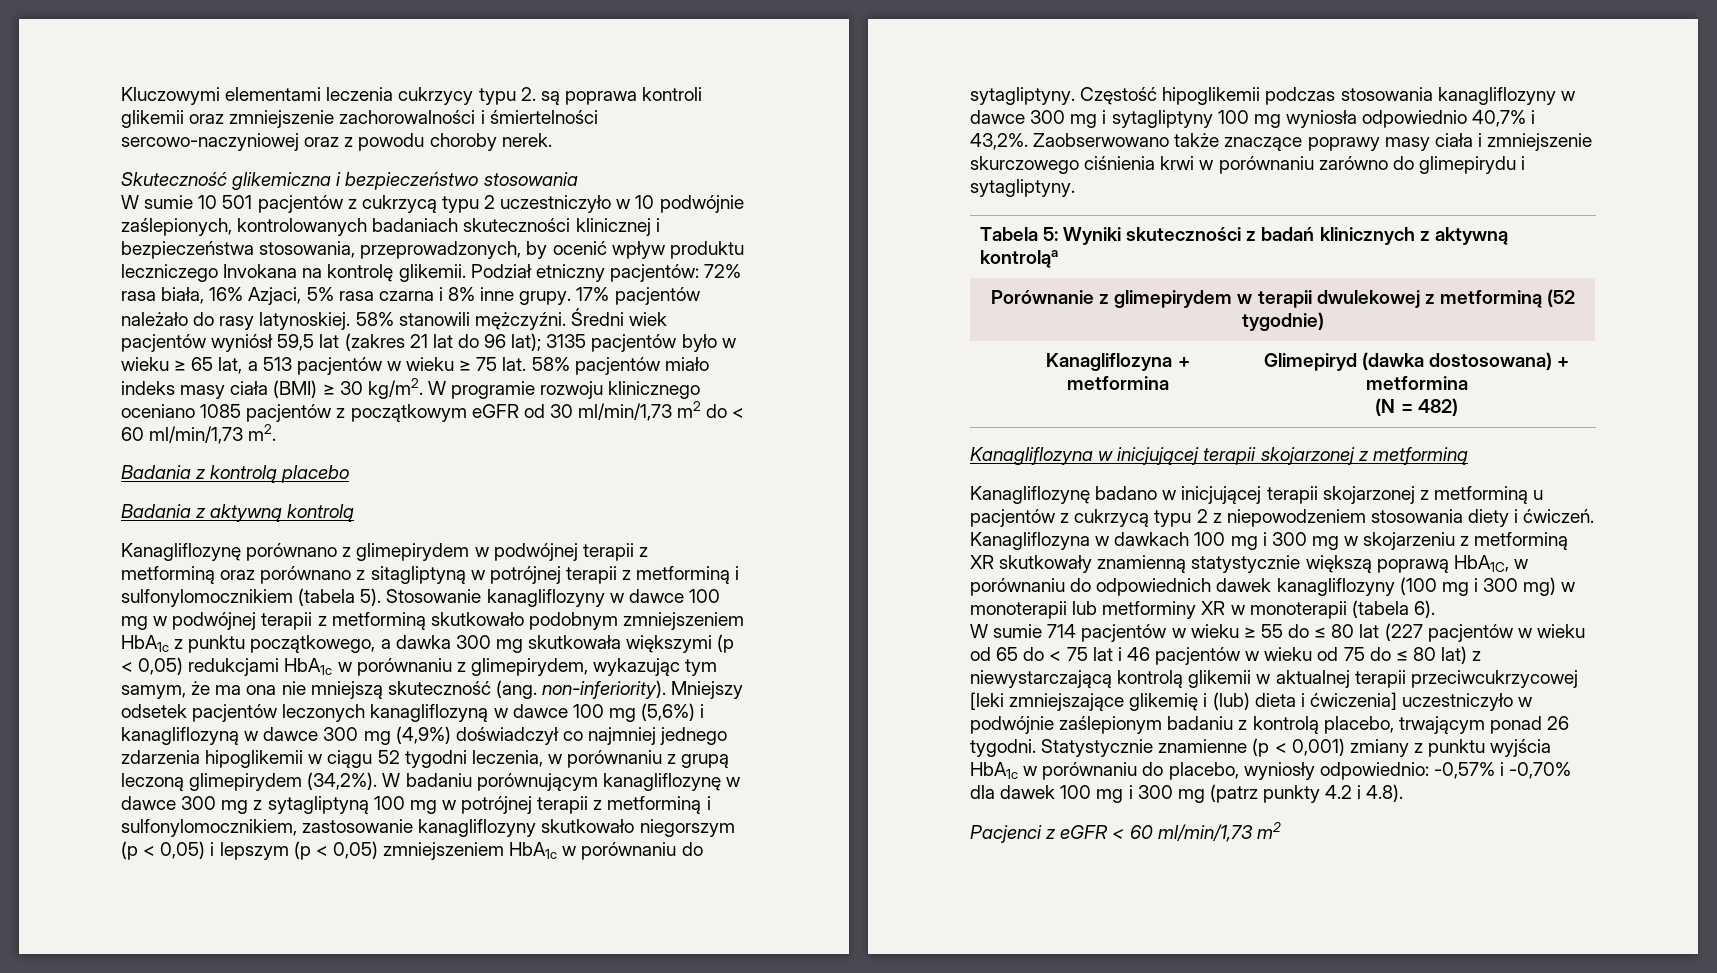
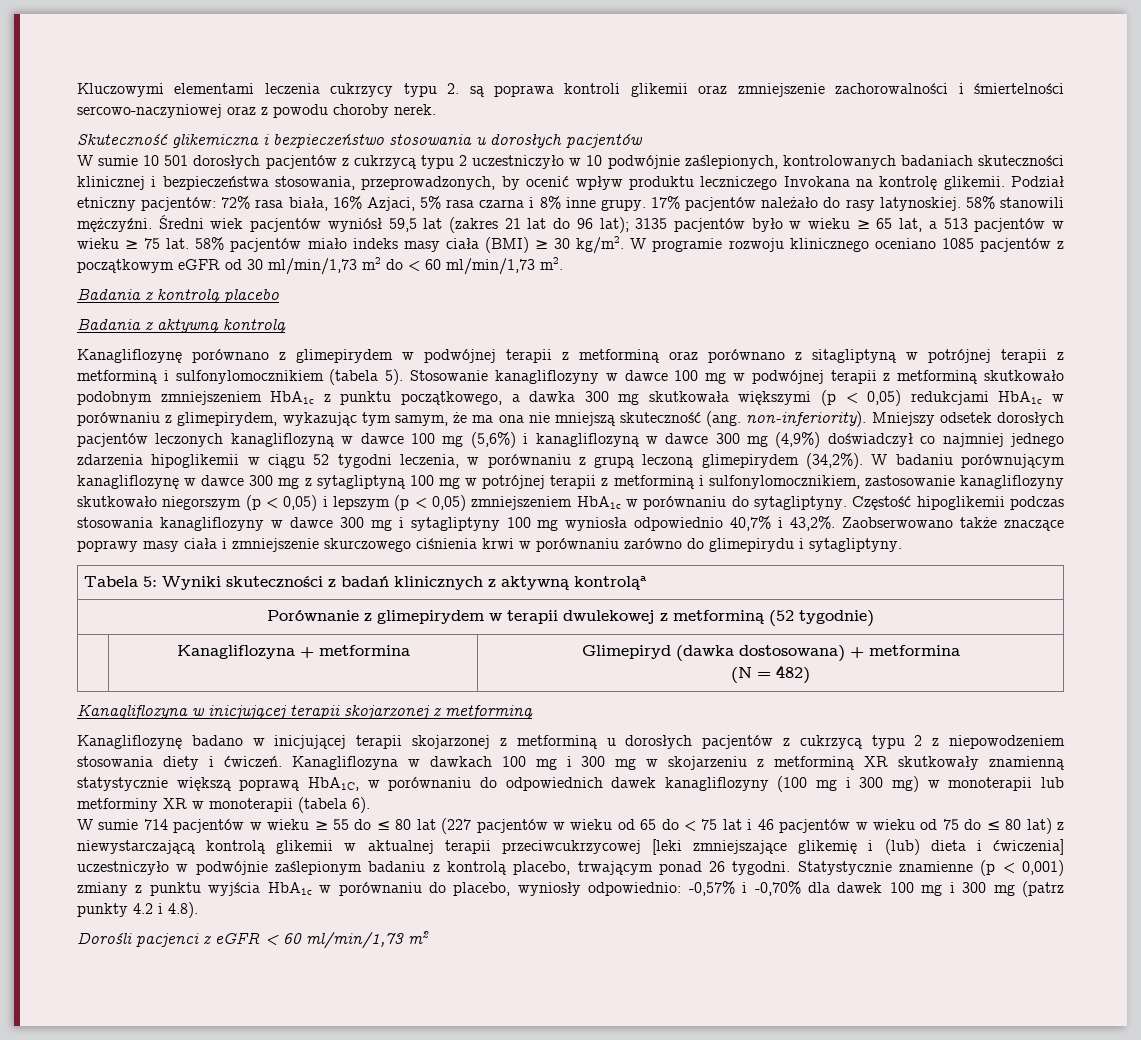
(578, 179) none -> [476,134,643,148] u dorosłych pacjentów
(253, 202) none -> [193,155,261,169] dorosłych
(187, 711) none -> [997,412,1064,426] dorosłych
(1544, 495) none -> [625,735,693,749] dorosłych
[970,825,1042,843] Pacjenci -> [77,932,199,947] Dorośli pacjenci

